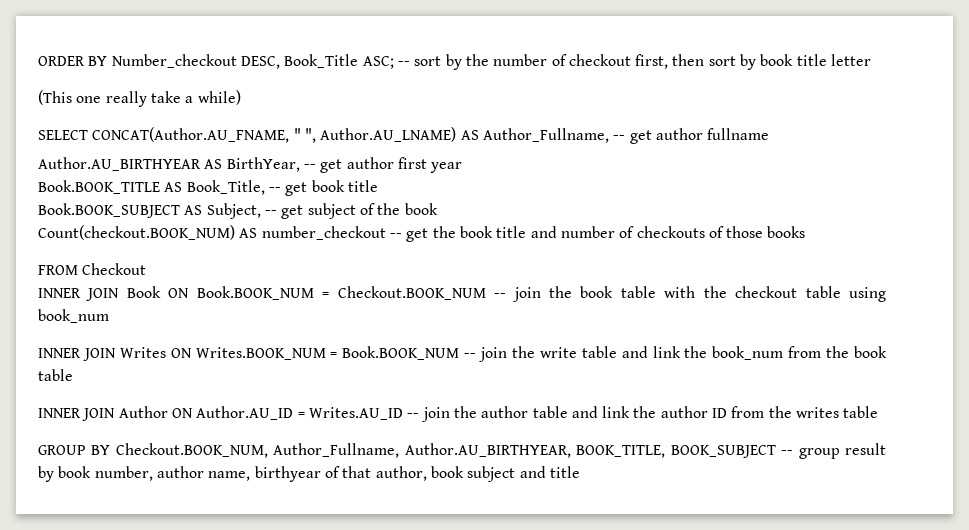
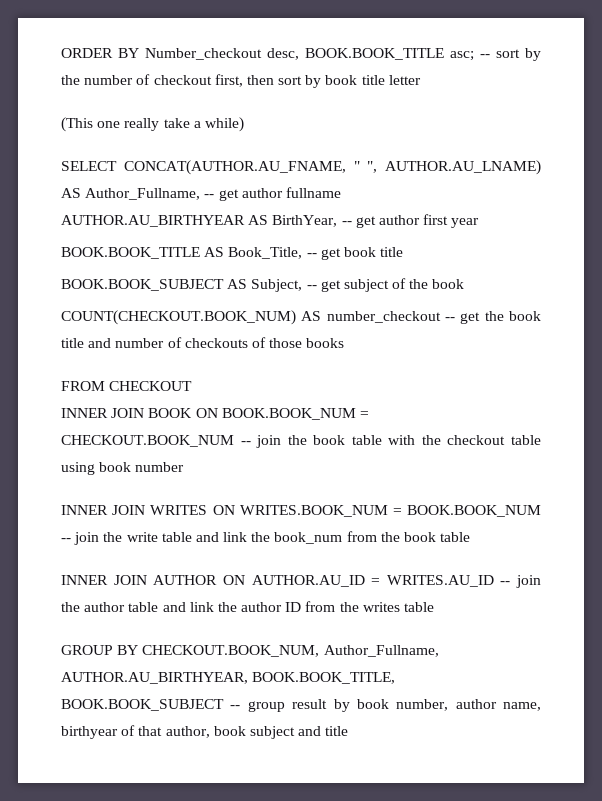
[240,54,394,69] DESC, Book_Title ASC; -> [267,48,474,61] desc, BOOK.BOOK_TITLE asc;
[92,127,290,143] CONCAT(Author.AU_FNAME, -> [123,160,346,175] CONCAT(AUTHOR.AU_FNAME,
[320,127,457,142] Author.AU_LNAME) -> [385,160,541,175] AUTHOR.AU_LNAME)
[38,157,201,171] Author.AU_BIRTHYEAR -> [61,215,245,227] AUTHOR.AU_BIRTHYEAR
[38,180,160,194] Book.BOOK_TITLE -> [61,247,200,259] BOOK.BOOK_TITLE
[38,203,180,218] Book.BOOK_SUBJECT -> [61,279,224,291] BOOK.BOOK_SUBJECT
[38,225,235,240] Count(checkout.BOOK_NUM) -> [61,310,296,325] COUNT(CHECKOUT.BOOK_NUM)
[82,263,147,275] [38,286,486,301] Checkout // INNER JOIN Book ON Book.BOOK_NUM = Checkout.BOOK_NUM -> [109,381,193,391] [61,408,369,420] [61,435,234,447] CHECKOUT // INNER JOIN BOOK ON BOOK.BOOK_NUM = CHECKOUT.BOOK_NUM
[38,309,109,323] [38,346,460,361] book_num // INNER JOIN Writes ON Writes.BOOK_NUM = Book.BOOK_NUM -> [99,462,185,472] [61,505,541,517] book number // INNER JOIN WRITES ON WRITES.BOOK_NUM = BOOK.BOOK_NUM
[118,406,403,420] Author ON Author.AU_ID = Writes.AU_ID -> [153,575,494,587] AUTHOR ON AUTHOR.AU_ID = WRITES.AU_ID
[115,443,776,458] Checkout.BOOK_NUM, Author_Fullname, Author.AU_BIRTHYEAR, BOOK_TITLE, BOOK_SUBJECT -> [142,645,439,657] [61,672,396,684] [61,699,224,711] CHECKOUT.BOOK_NUM, Author_Fullname, AUTHOR.AU_BIRTHYEAR, BOOK.BOOK_TITLE, BOOK.BOOK_SUBJECT

